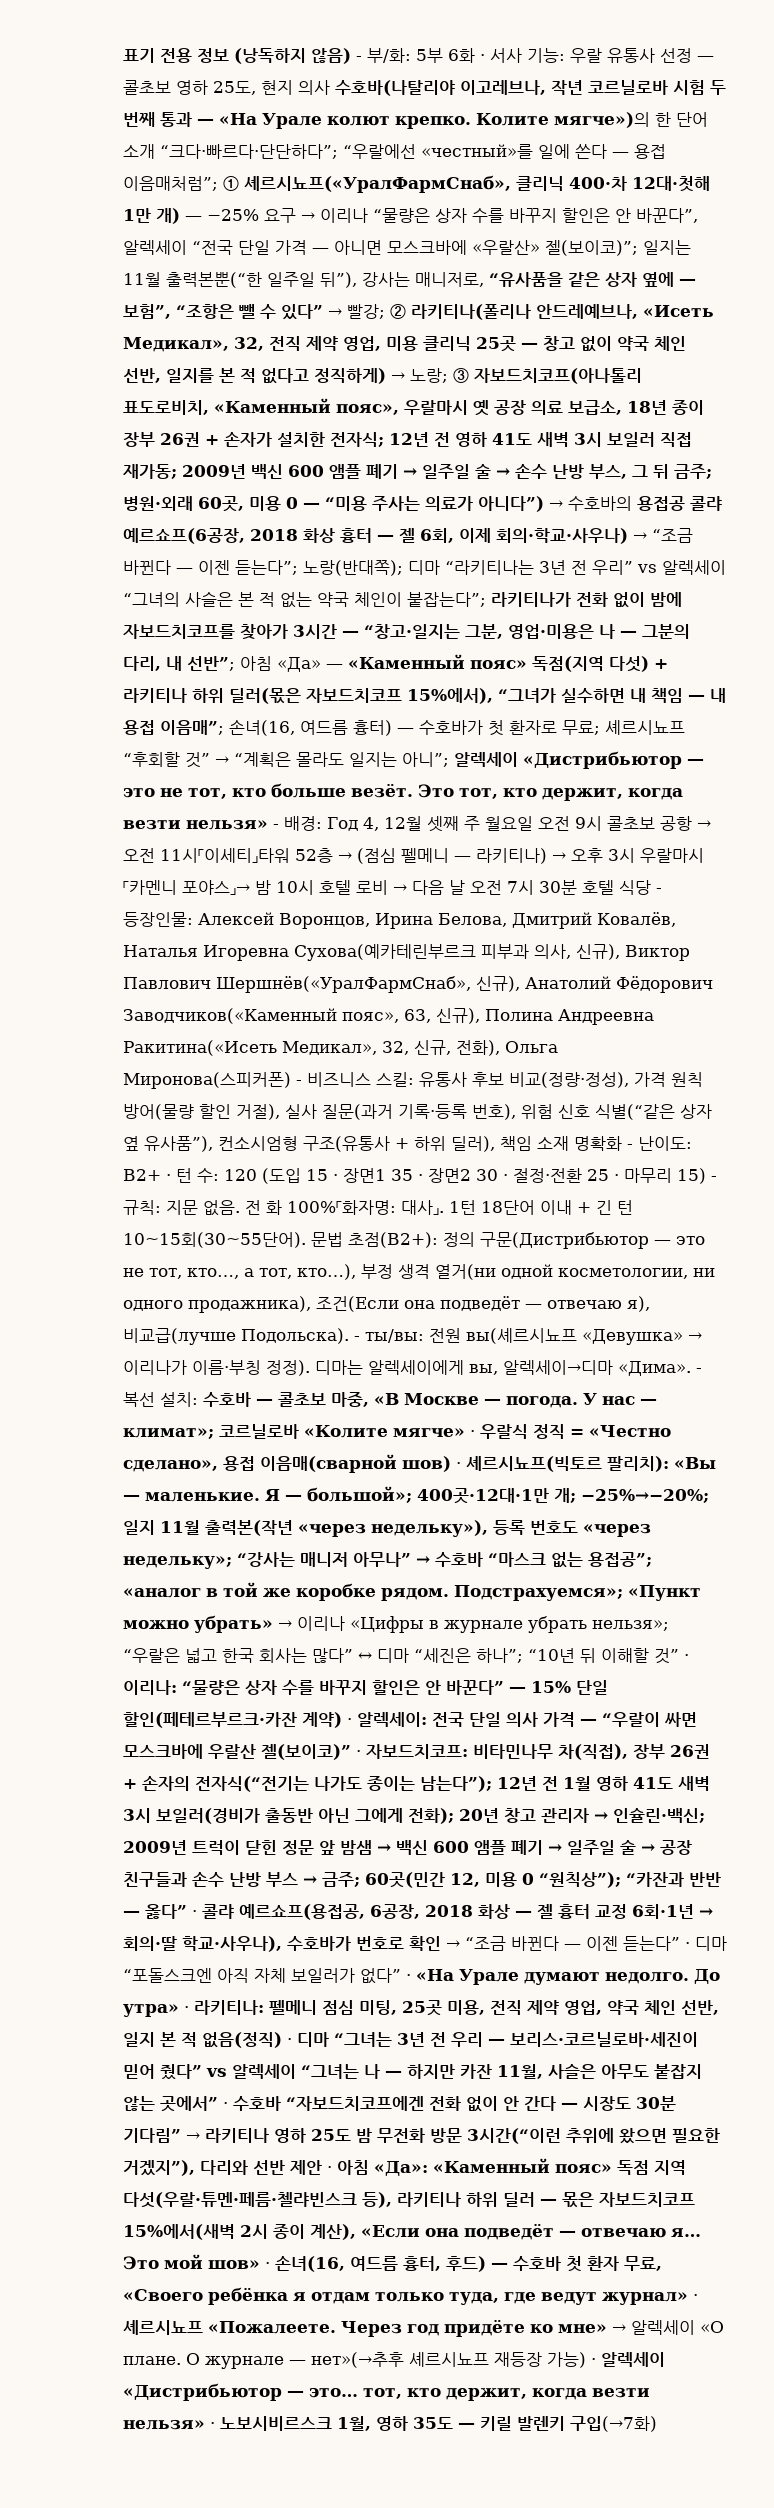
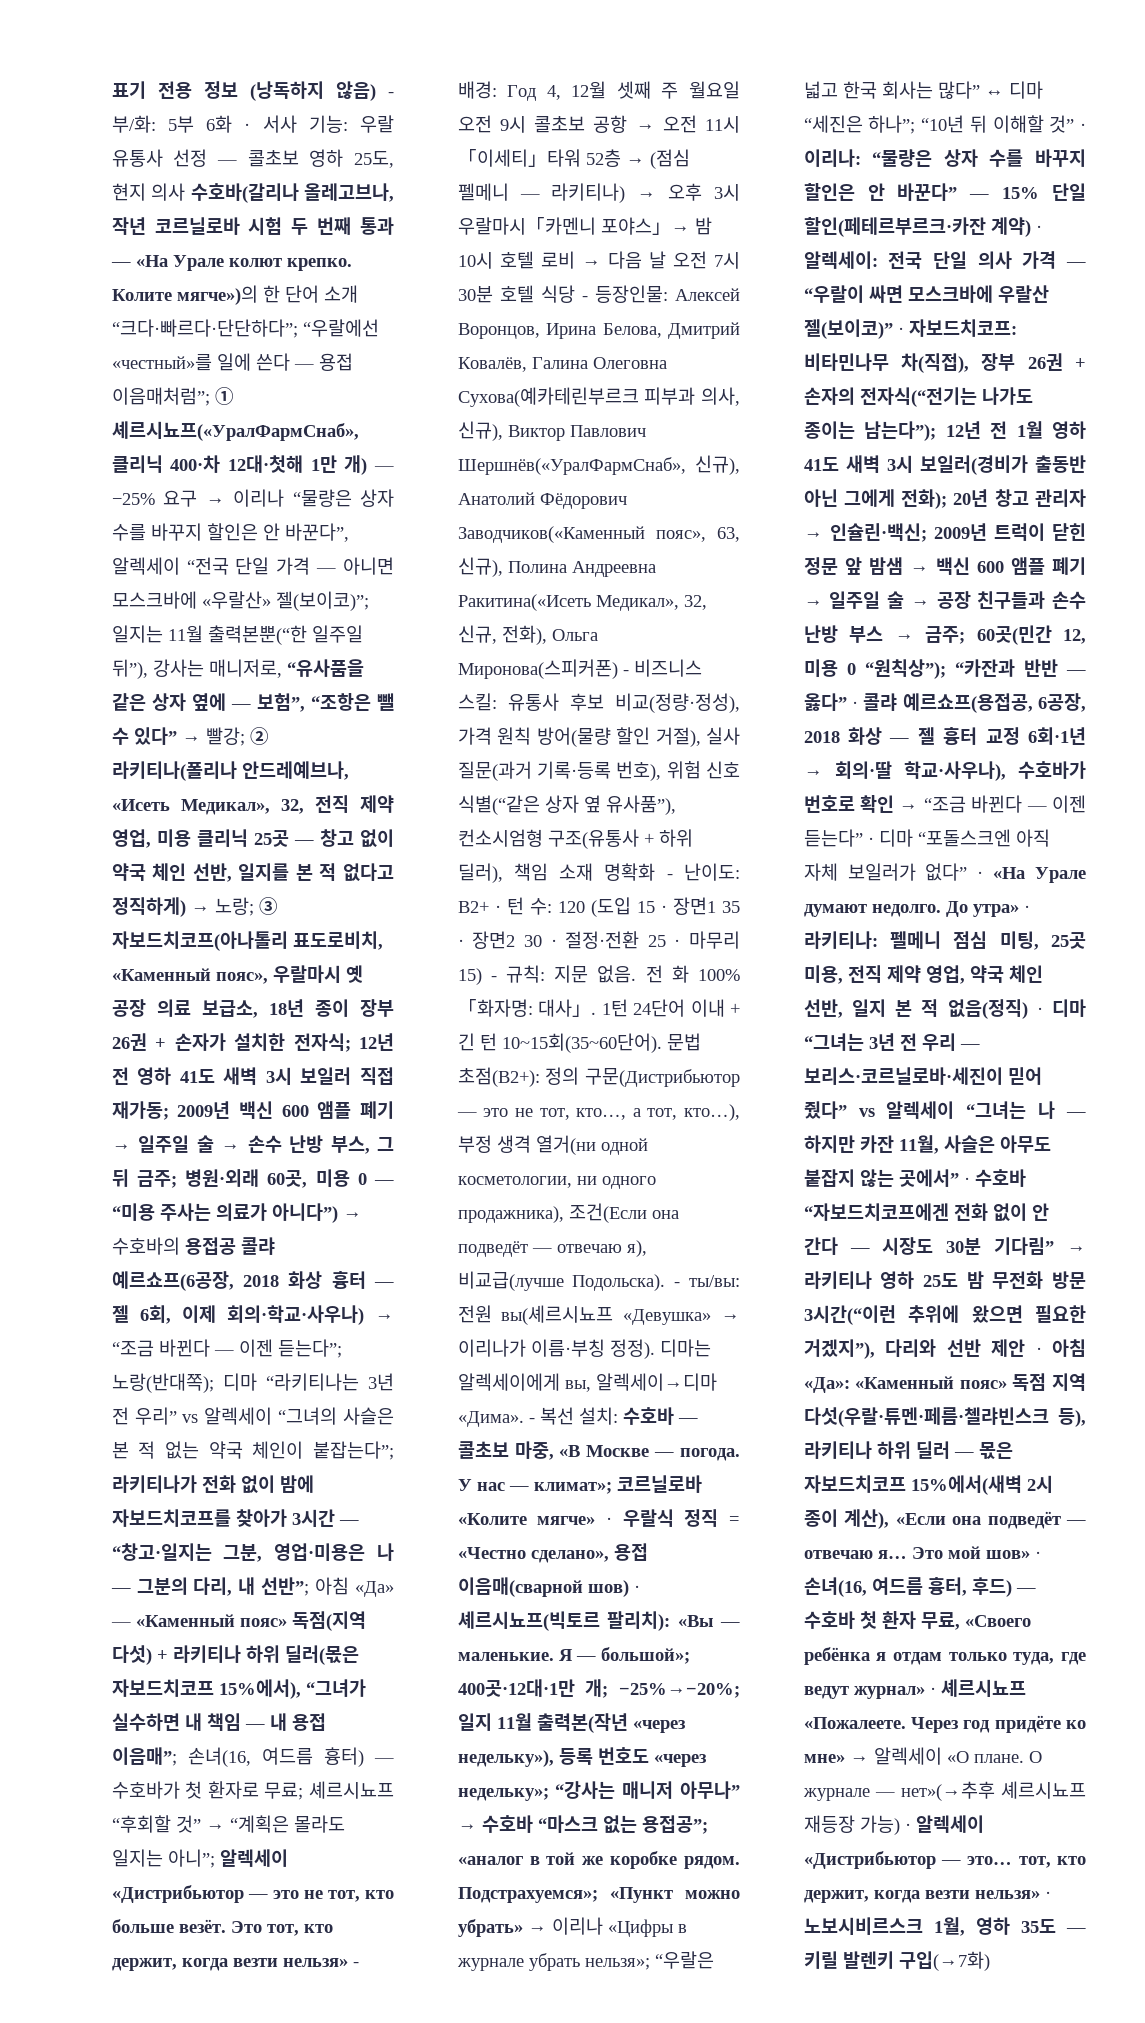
[335,80,547,96] 수호바(나탈리야 이고레브나, -> [190,183,394,203] 수호바(갈리나 올레고브나,
[123,945,290,961] Наталья Игоревна -> [531,357,667,369] Галина Олеговна
[481,1200,536,1215] 18단어 -> [633,999,686,1017] 24단어
[123,1232,307,1248] 10~15회(30~55단어). -> [501,1033,662,1053] 10~15회(35~60단어).

